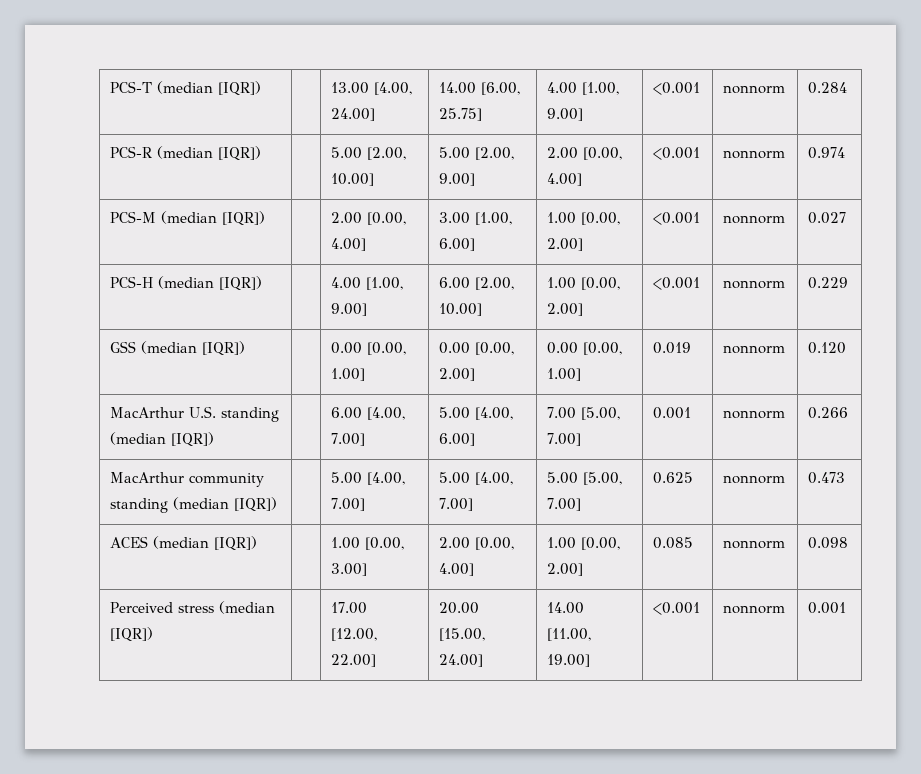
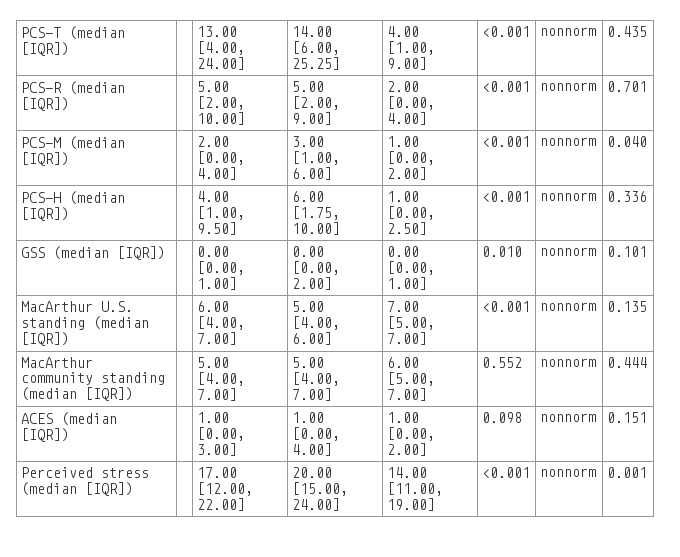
[439,108,483,121] 25.75] -> [291,57,340,70] 25.25]
[808,82,848,94] 0.284 -> [606,26,647,37] 0.435
[808,147,846,159] 0.974 -> [606,81,647,92] 0.701
[808,212,847,224] 0.027 -> [606,136,647,147] 0.040
[331,303,368,316] [439,277,515,290] 9.00] | 6.00 [2.00, -> [196,222,237,235] [291,191,324,202] [291,206,340,220] 9.50] | 6.00 [1.75,
[547,303,584,316] [653,277,701,290] [723,280,786,289] [808,277,849,289] 2.00] | <0.001 | nonnorm | 0.229 -> [386,222,427,235] [481,191,530,202] [539,192,596,201] [606,191,647,202] 2.50] | <0.001 | nonnorm | 0.336
[653,342,692,354] [723,345,786,354] [808,342,847,354] 0.019 | nonnorm | 0.120 -> [481,246,522,257] [539,247,596,256] [606,246,647,257] 0.010 | nonnorm | 0.101
[653,407,692,419] [723,410,786,419] [808,407,849,419] 0.001 | nonnorm | 0.266 -> [481,301,530,312] [539,302,596,311] [606,301,647,312] <0.001 | nonnorm | 0.135
[547,472,623,485] [547,498,582,511] [653,472,694,484] [723,475,786,484] [808,472,846,484] 5.00 [5.00, 7.00] | 0.625 | nonnorm | 0.473 -> [386,357,419,368] [386,372,435,386] [386,388,427,401] [481,357,522,368] [539,358,596,367] [606,357,647,368] 6.00 [5.00, 7.00] | 0.552 | nonnorm | 0.444
[439,537,471,549] 2.00 -> [291,412,324,423] 1.00
[653,537,694,549] [723,540,786,549] [808,537,849,549] 0.085 | nonnorm | 0.098 -> [481,412,522,423] [539,413,596,422] [606,412,647,423] 0.098 | nonnorm | 0.151

